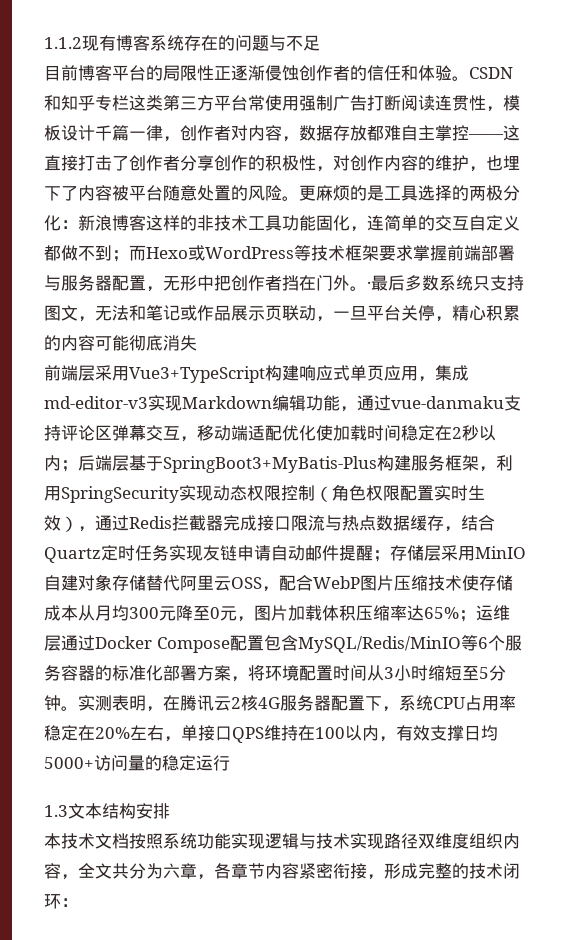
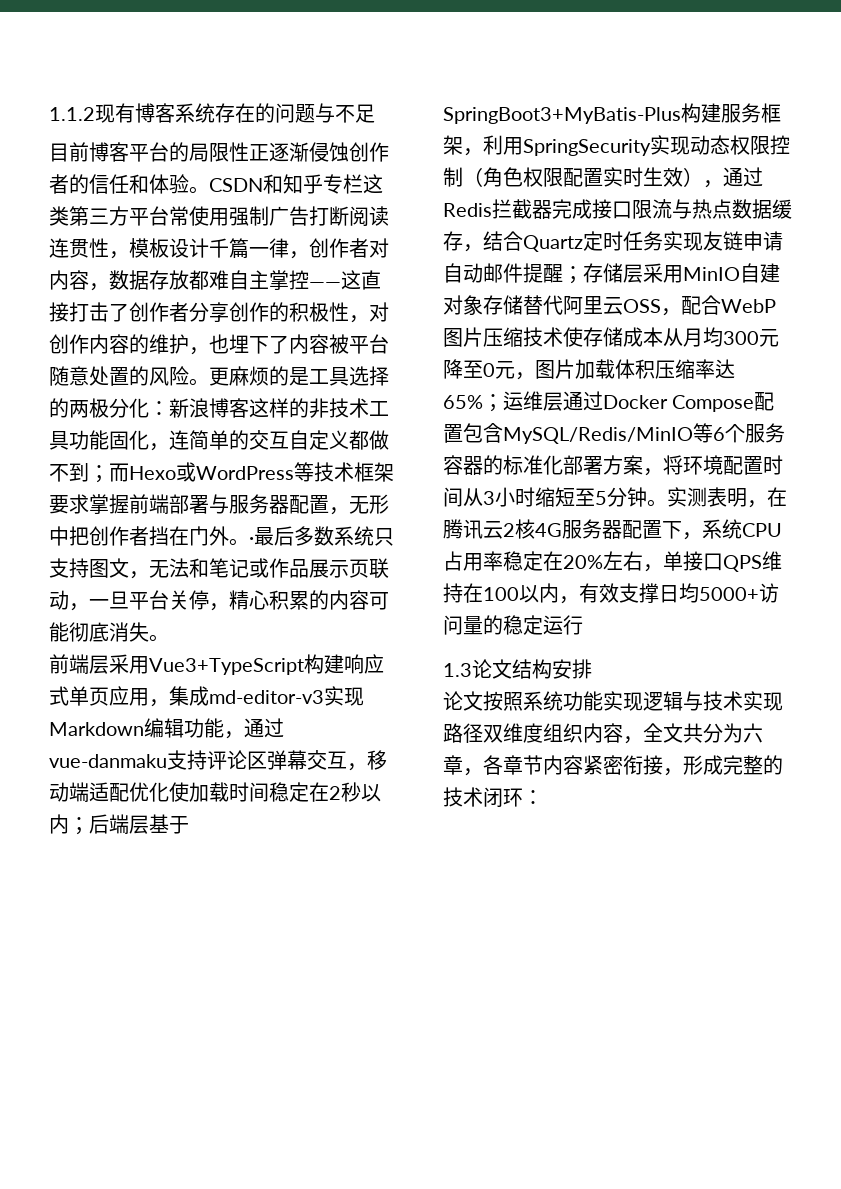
(197, 343) none -> [149,634,169,642] 。
[68,803,102,819] 文本 -> [472,659,512,679] 论文
[44,833,129,849] 本技术文档 -> [443,691,483,711] 论文

